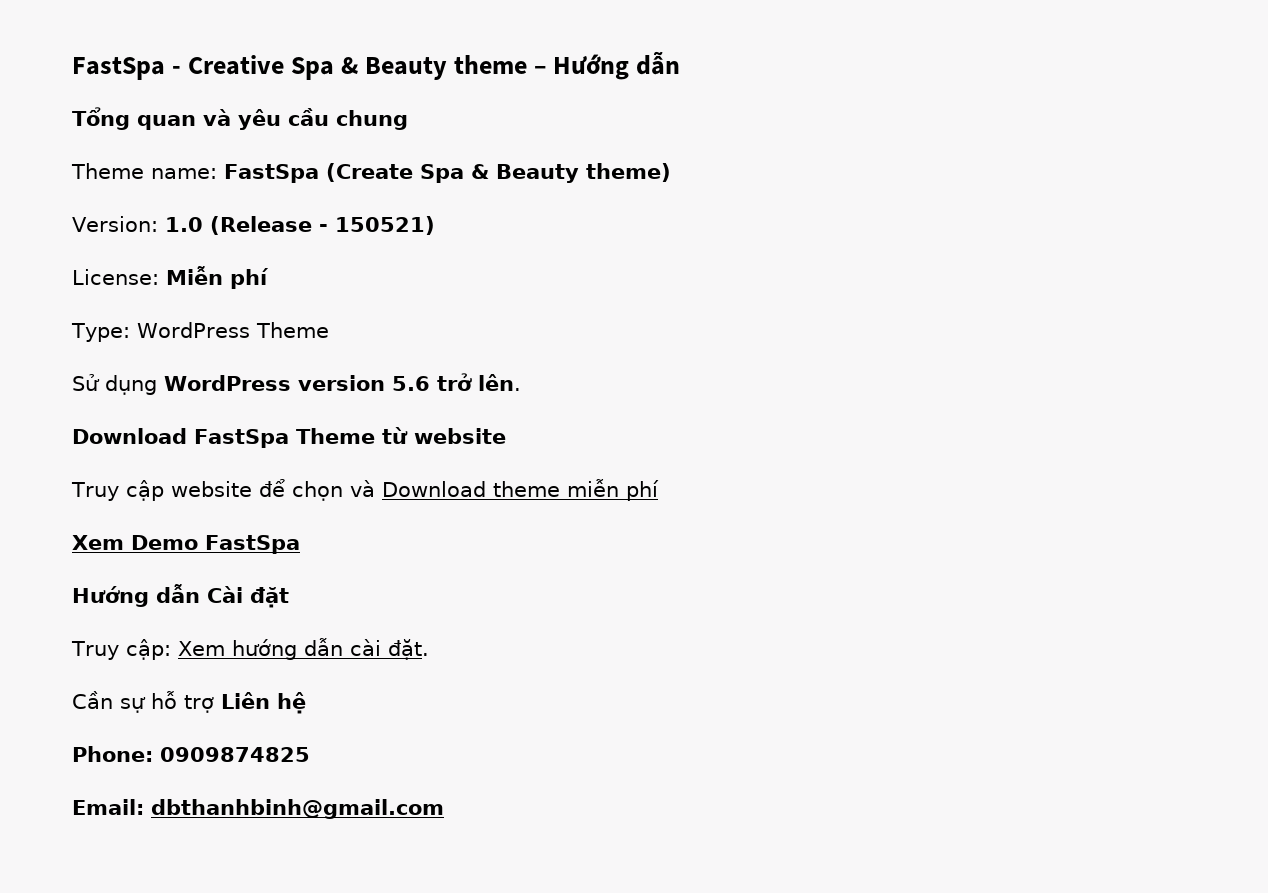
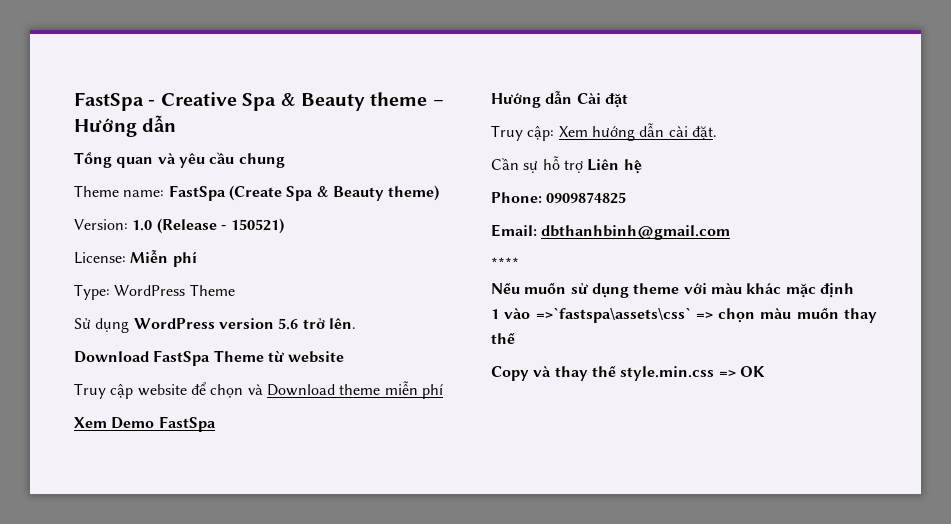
(444, 809) none -> [491,257,519,269] [491,283,854,298] [491,307,877,323] [491,333,515,344] [491,366,765,381] // **** // Nếu muốn sử dụng theme với màu khác mặc định // 1 vào =>`fastspa\assets\css` => chọn màu muốn thay thế // Copy và thay thế style.min.css => OK

